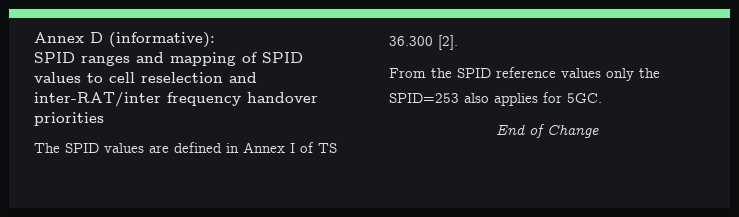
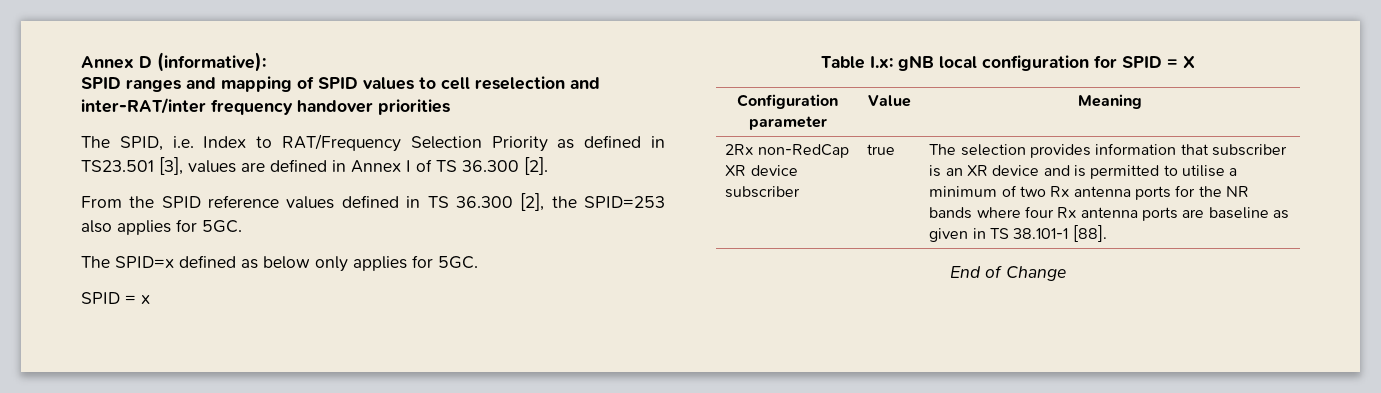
[65,143,99,153] SPID -> [119,134,665,152] [81,157,183,175] SPID, i.e. Index to RAT/Frequency Selection Priority as defined in TS23.501 [3],
[606,68,634,81] only -> [341,193,545,211] defined in TS 36.300 [2],
(602, 98) none -> [81,255,478,272] [81,292,150,304] [821,55,1195,71] [737,94,838,109] [748,116,827,130] [868,95,911,107] [1078,94,1142,109] [725,144,849,158] [725,165,798,176] [725,186,801,198] [867,144,896,155] [929,143,1287,158] [929,165,1238,179] [929,185,1249,200] [929,206,1289,221] [929,225,1107,242] // The SPID=x defined as below only applies for 5GC. // SPID = x // Table I.x: gNB local configuration for SPID = X // Configuration parameter | Value | Meaning // 2Rx non-RedCap XR device subscriber | true | The selection provides information that subscriber is an XR device and is permitted to utilise a minimum of two Rx antenna ports for the NR bands where four Rx antenna ports are baseline as given in TS 38.101-1 [88].

